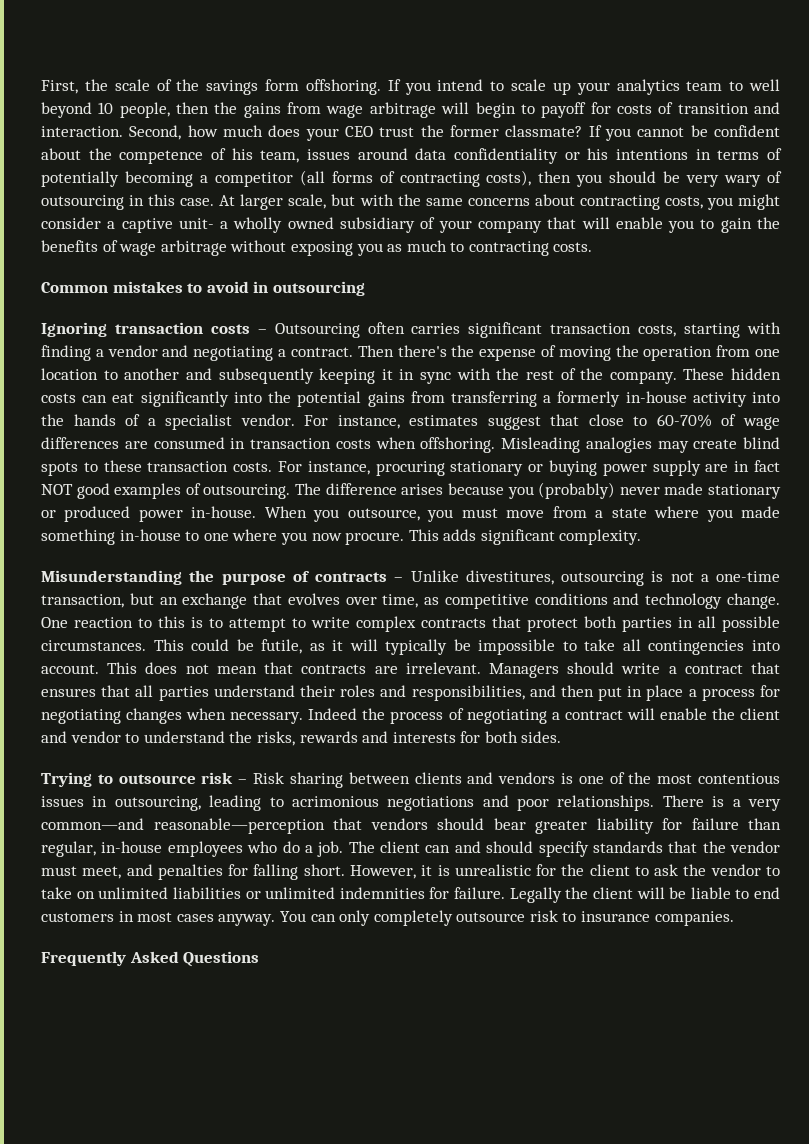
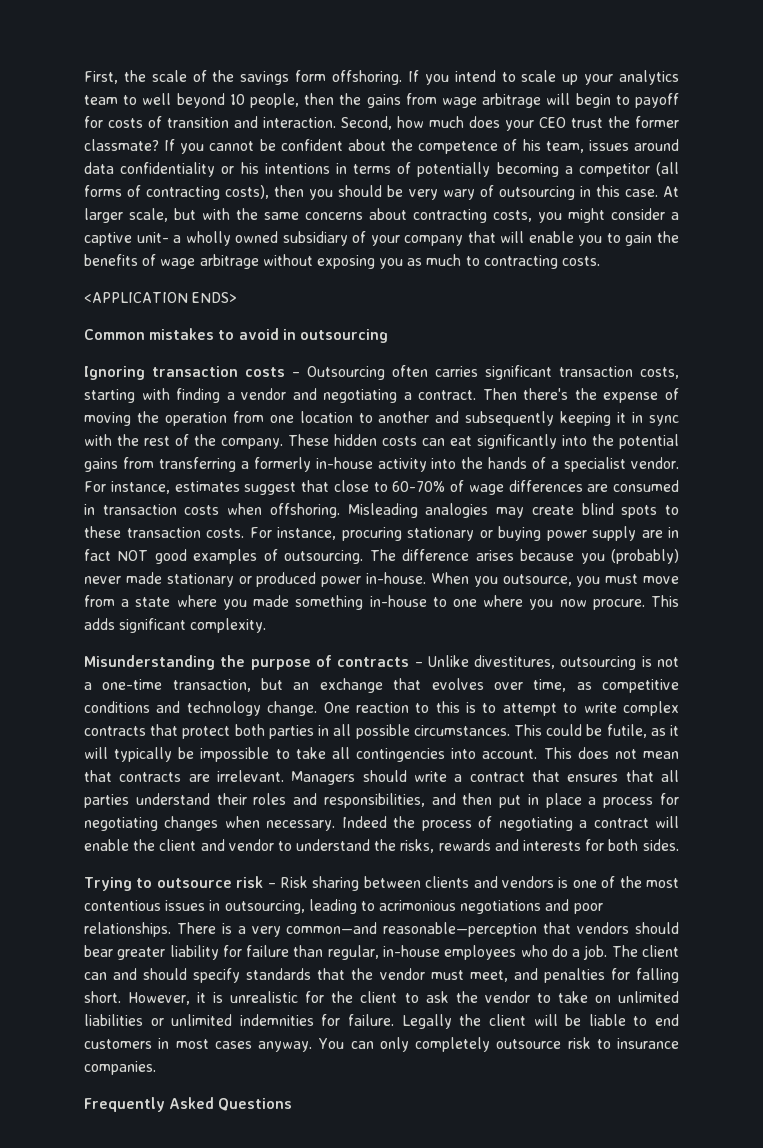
(593, 247) none -> [84,292,238,303] // <APPLICATION ENDS>

